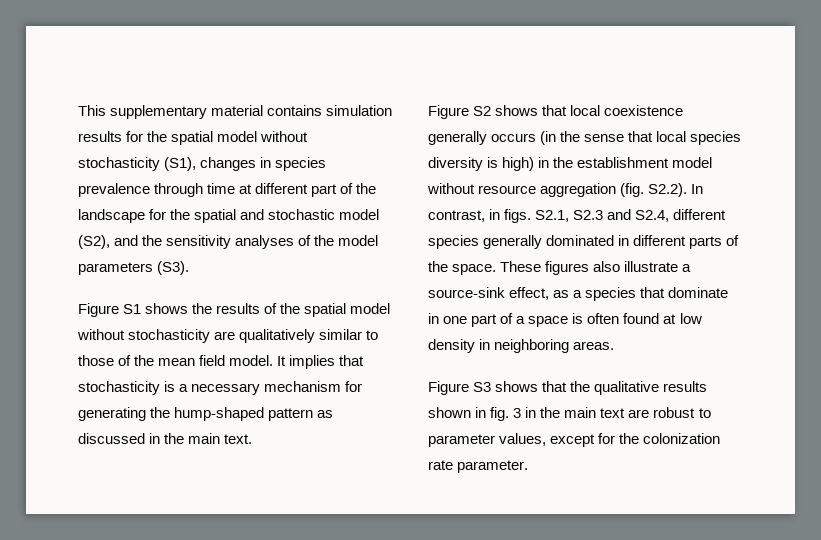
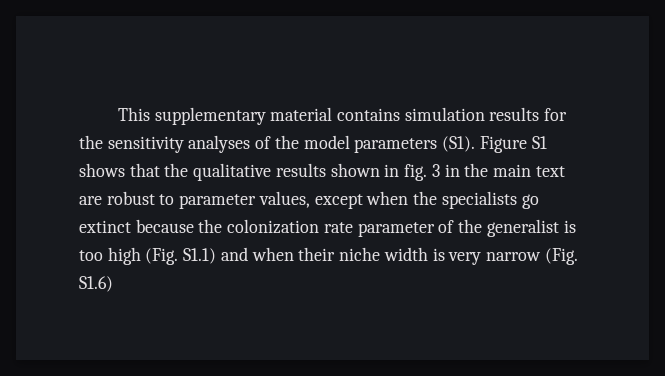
[171,131,309,145] [78,157,327,171] [78,183,377,197] [78,209,380,223] [78,235,163,249] spatial model without stochasticity (S1), changes in species prevalence through time at different part of the landscape for the spatial and stochastic model (S2), and the -> (103, 142) none
[157,261,190,275] (S3). // -> [442,136,476,152] (S1).
[192,303,391,317] [77,329,379,343] [78,355,365,369] [78,381,363,395] [78,407,334,421] [78,433,253,444] [428,105,684,119] [428,131,742,145] [428,157,713,171] [427,183,704,197] [428,209,727,223] [428,235,740,249] [428,261,692,275] [428,287,729,301] [428,313,702,327] [428,339,615,353] [428,381,539,395] the results of the spatial model without stochasticity are qualitatively similar to those of the mean field model. It implies that stochasticity is a necessary mechanism for generating the hump-shaped pattern as discussed in the main text. // Figure S2 shows that local coexistence generally occurs (in the sense that local species diversity is high) in the establishment model without resource aggregation (fig. S2.2). In contrast, in figs. S2.1, S2.3 and S2.4, different species generally dominated in different parts of the space. These figures also illustrate a source-sink effect, as a species that dominate in one part of a space is often found at low density in neighboring areas. // Figure S3 shows -> (125, 170) none
[598,433,721,444] [428,460,529,473] for the colonization rate parameter. -> [366,191,539,209] [79,219,576,237] [79,247,578,265] [79,276,113,292] when the specialists go extinct because the colonization rate parameter of the generalist is too high (Fig. S1.1) and when their niche width is very narrow (Fig. S1.6)

